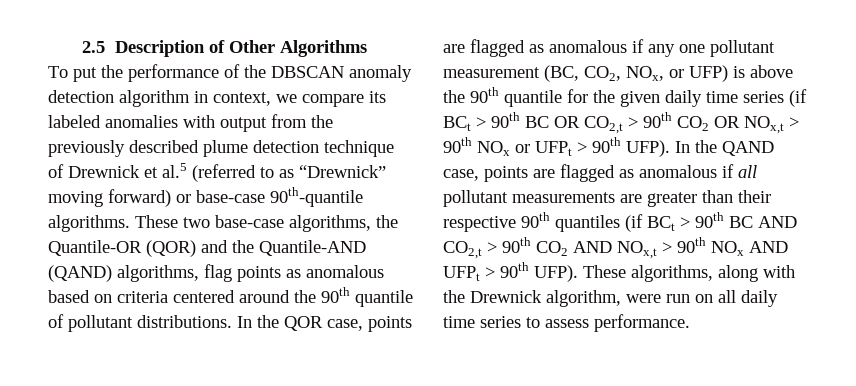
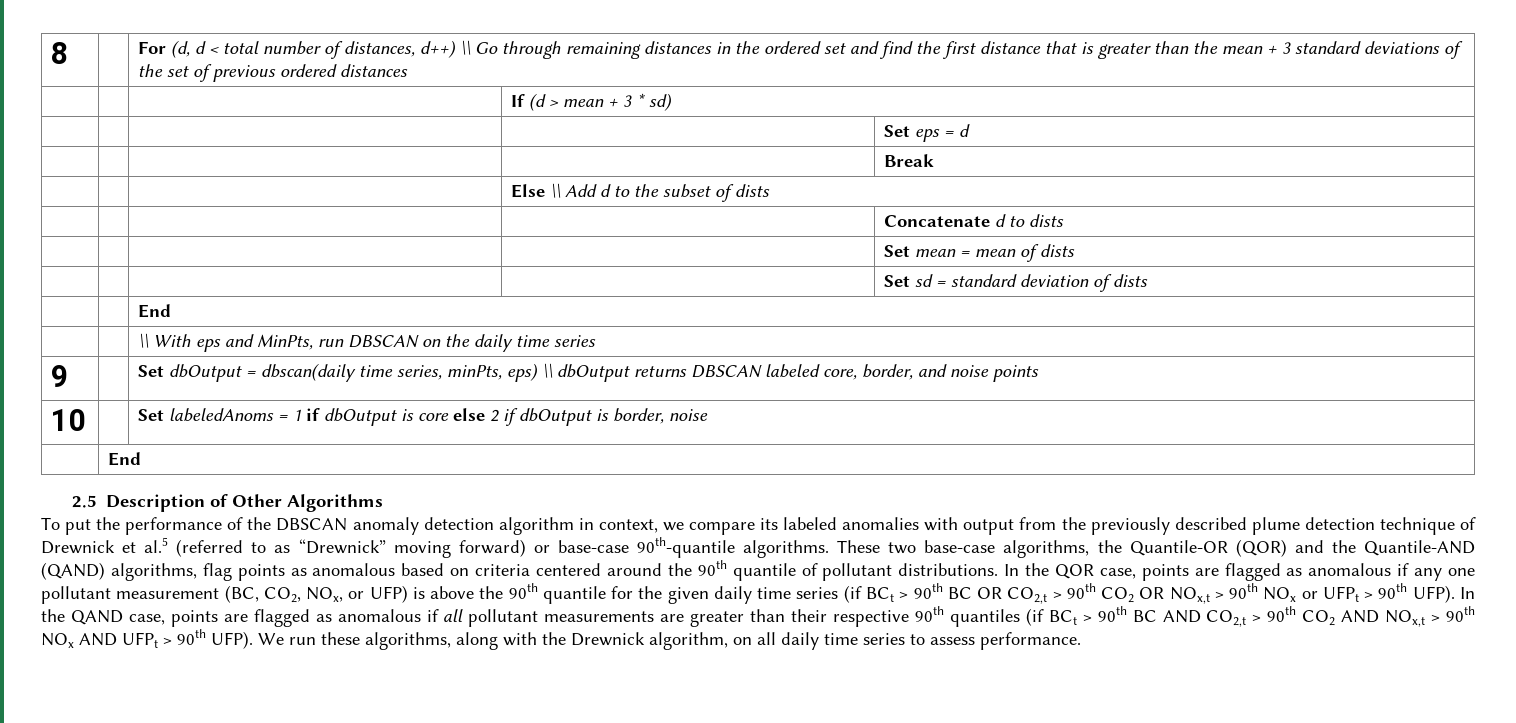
(81, 47) none -> [51,42,70,64] [138,40,1464,59] [138,64,409,82] [511,93,673,111] [884,124,971,142] [884,154,935,167] [511,183,771,202] [884,214,1065,227] [884,244,1076,262] [884,274,1149,292] [138,304,172,318] [138,333,597,352] [51,365,70,387] [138,363,1040,382] [51,409,88,431] [138,408,709,426] [108,452,142,466] 8 | | For (d, d < total number of distances, d++) \\ Go through remaining distances in the ordered set and find the first distance that is greater than the mean + 3 standard deviations of the set of previous ordered distances // | | | If (d > mean + 3 * sd) // | | | | Set eps = d // | | | | Break // | | | Else \\ Add d to the subset of dists // | | | | Concatenate d to dists // | | | | Set mean = mean of dists // | | | | Set sd = standard deviation of dists // | | End // | | \\ With eps and MinPts, run DBSCAN on the daily time series // 9 | | Set dbOutput = dbscan(daily time series, minPts, eps) \\ dbOutput returns DBSCAN labeled core, border, and noise points // 10 | | Set labeledAnoms = 1 if dbOutput is core else 2 if dbOutput is border, noise // | End //
[583,265,626,278] These -> [258,632,360,645] We run these
[626,294,690,303] were run -> (728, 641) none

